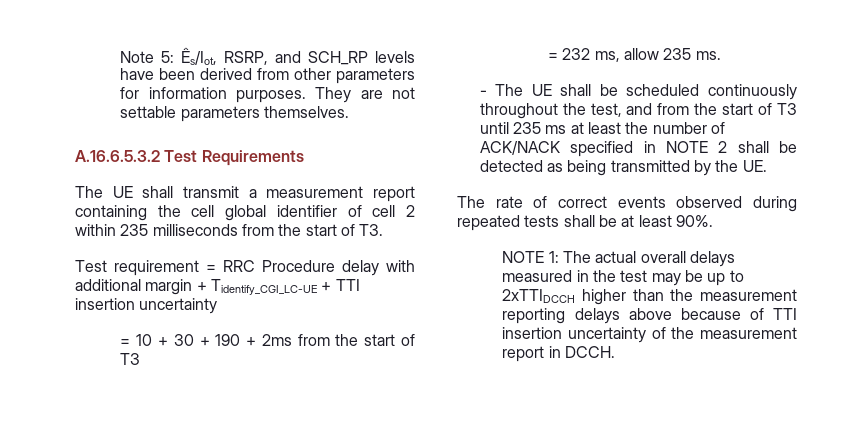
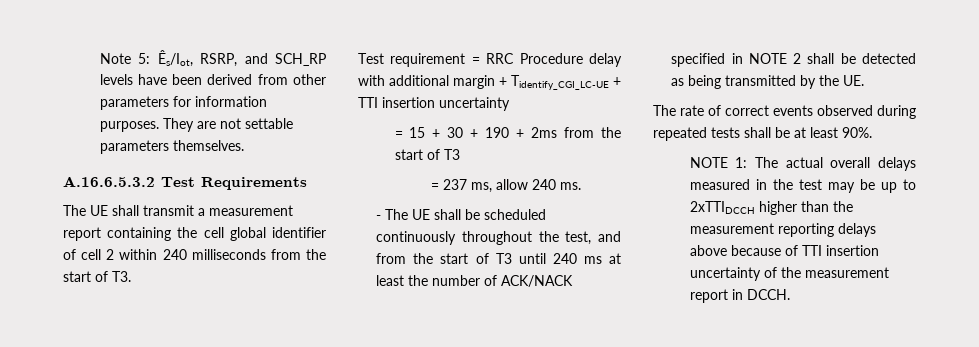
[120,224,149,236] 235 -> [162,249,187,260] 240
[136,334,153,346] 10 -> [409,127,426,138] 15
[562,48,591,60] 232 -> [443,179,468,190] 237
[663,48,692,60] 235 -> [532,179,557,190] 240
[513,122,542,134] 235 -> [552,253,577,264] 240

